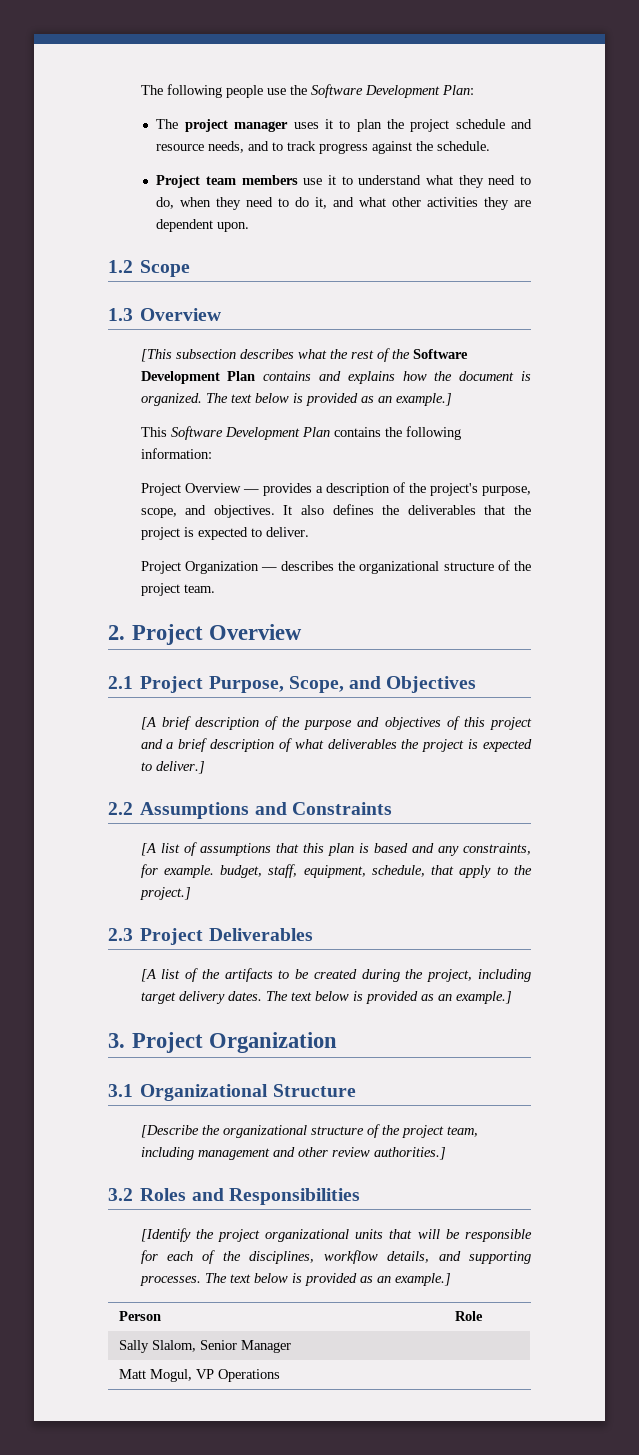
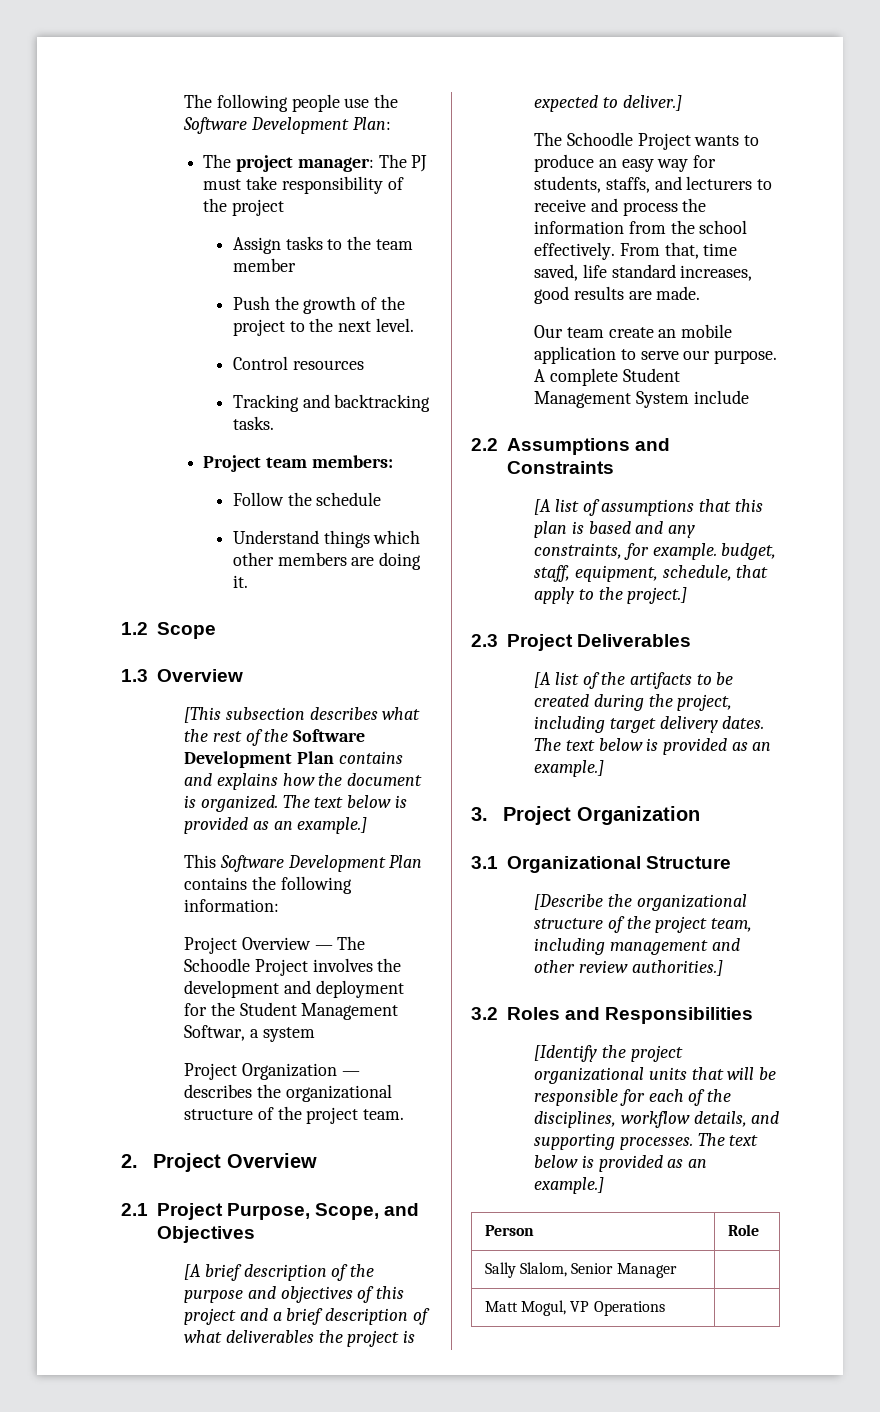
[234,119,532,132] [156,141,491,154] [156,175,531,188] [156,197,531,210] [156,219,250,232] manager uses it to plan the project schedule and resource needs, and to track progress against the schedule. // Project team members use it to understand what they need to do, when they need to do it, and what other activities they are dependent upon. -> [297,154,428,172] [203,176,404,194] [203,198,285,216] [232,236,413,254] [232,258,296,272] [232,296,405,314] [232,318,414,336] [232,356,364,370] [232,394,431,412] [232,416,274,430] [203,455,393,472] [232,492,382,506] [232,530,421,548] [232,552,422,570] [232,575,248,588] manager: The PJ must take responsibility of the project // Assign tasks to the team member // Push the growth of the project to the next level. // Control resources // Tracking and backtracking tasks. // Project team members: // Follow the schedule // Understand things which other members are doing it.
[262,482,531,496] [140,504,531,518] [140,527,309,540] provides a description of the project's purpose, scope, and objectives. It also defines the deliverables that the project is expected to deliver. -> [337,936,366,950] [184,958,402,976] [184,980,404,998] [184,1002,399,1020] [184,1025,315,1042] The Schoodle Project involves the development and deployment for the Student Management Softwar, a system
(205, 767) none -> [534,132,759,150] [534,154,716,172] [534,176,772,193] [534,198,707,216] [534,220,748,234] [534,242,738,260] [534,264,753,281] [534,286,701,304] [534,324,732,338] [534,346,777,364] [534,368,680,386] [534,390,749,408] // The Schoodle Project wants to produce an easy way for students, staffs, and lecturers to receive and process the information from the school effectively. From that, time saved, life standard increases, good results are made. // Our team create an mobile application to serve our purpose. A complete Student Management System include

